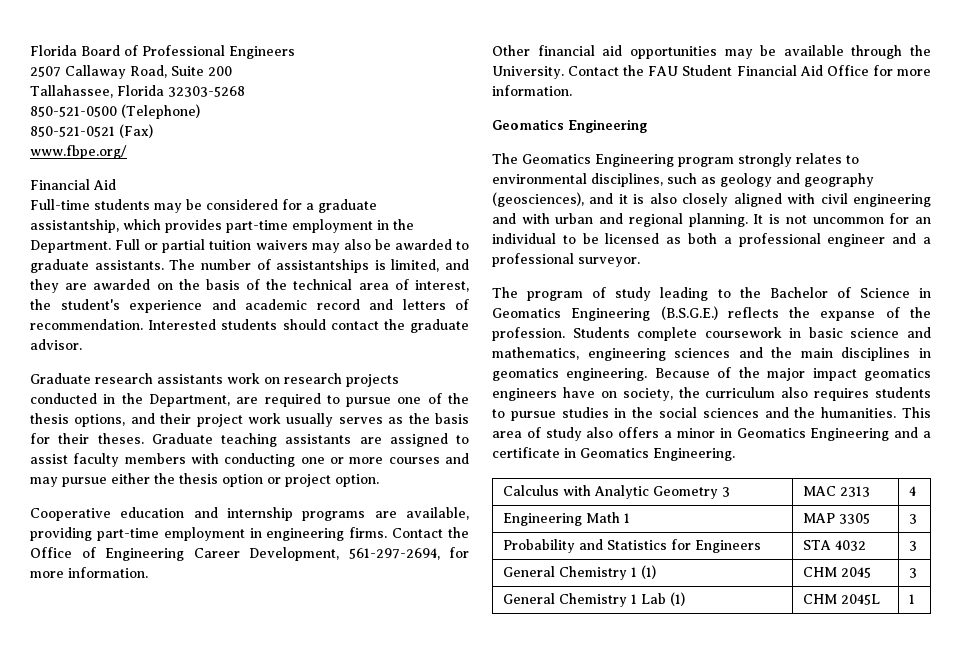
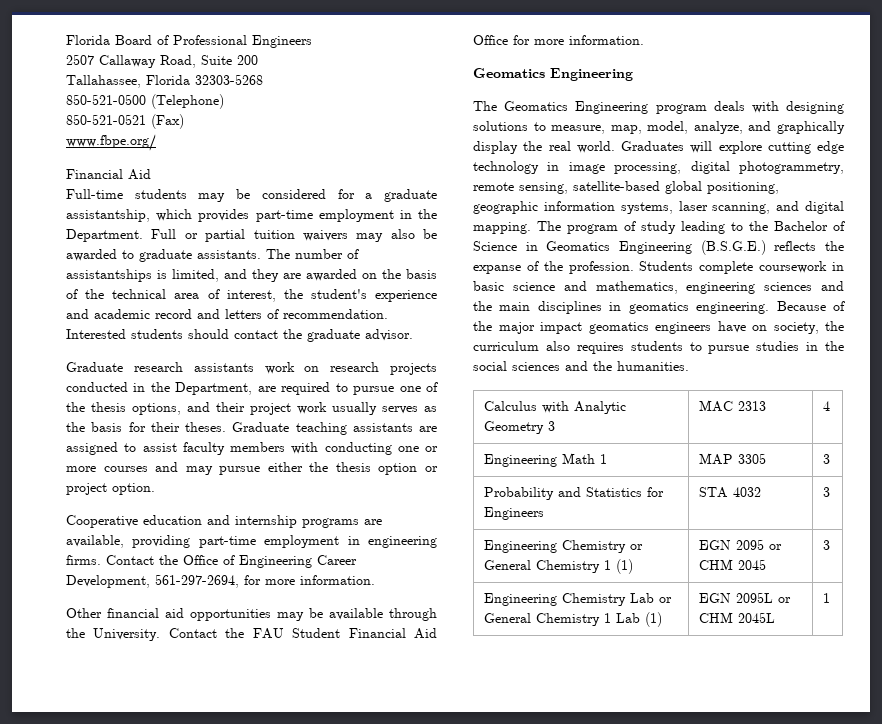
[738,153,859,167] [492,173,874,187] [492,192,932,207] [492,213,932,227] [492,233,931,247] [492,253,640,267] strongly relates to environmental disciplines, such as geology and geography (geosciences), and it is also closely aligned with civil engineering and with urban and regional planning. It is not uncommon for an individual to be licensed as both a professional engineer and a professional surveyor. // -> [713,101,844,114] [473,121,845,134] [473,141,844,154] [473,161,844,174] [473,181,779,194] [473,201,844,214] [473,222,531,234] deals with designing solutions to measure, map, model, analyze, and graphically display the real world. Graduates will explore cutting edge technology in image processing, digital photogrammetry, remote sensing, satellite-based global positioning, geographic information systems, laser scanning, and digital mapping.
[902,407,931,418] [492,427,931,441] [492,447,735,461] This area of study also offers a minor in Geomatics Engineering and a certificate in Geomatics Engineering. -> (689, 366) none
(917, 546) none -> [484,540,644,553] Engineering Chemistry or
(656, 572) none -> [699,539,783,550] EGN 2095 or
(917, 573) none -> [484,593,673,606] Engineering Chemistry Lab or
(685, 599) none -> [699,592,792,603] EGN 2095L or

